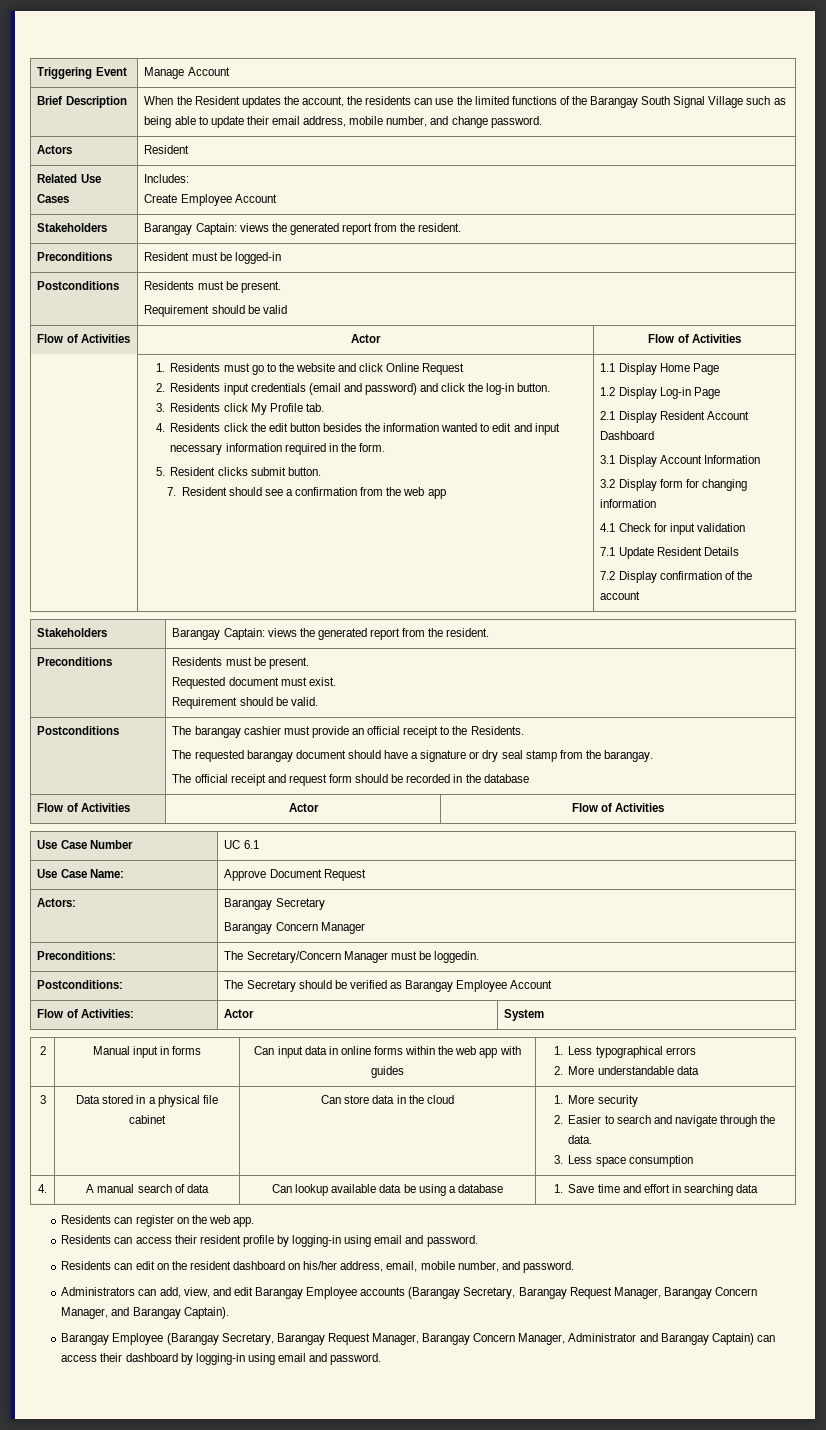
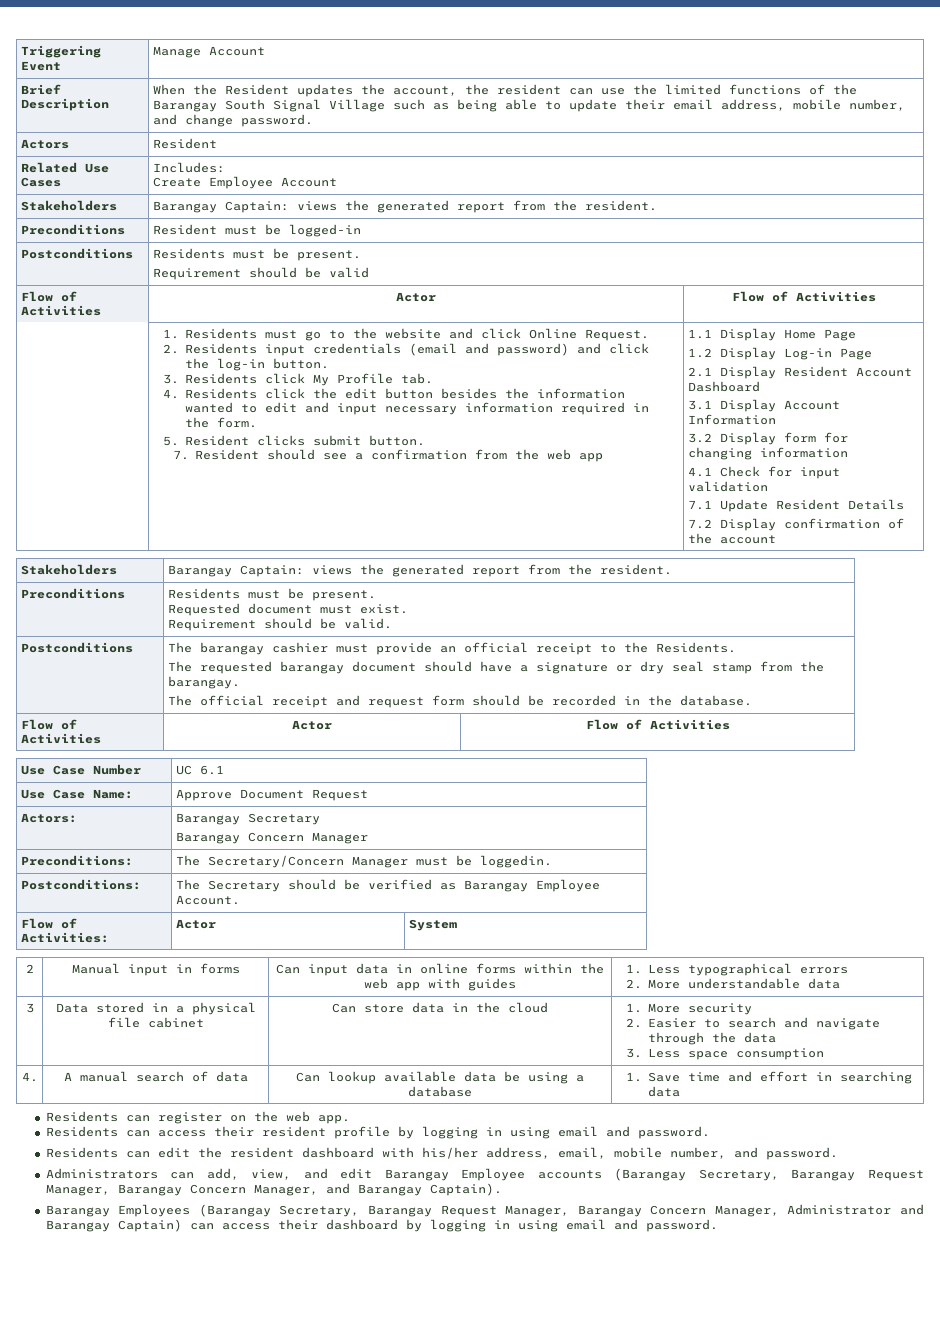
[365,96,412,105] residents -> [496,84,561,95] resident
[422,363,465,375] Request -> [584,329,649,341] Request.
[483,774,529,783] database -> [679,695,752,706] database.
[510,980,553,989] Account -> [175,895,240,905] Account.
[568,1135,593,1144] data. -> [743,1032,776,1043] data
[292,1235,342,1247] logging-in -> [421,1126,502,1139] logging in
[156,1263,169,1270] on -> (190, 1152) none
[288,1263,301,1270] on -> [381,1147,414,1157] with
[112,1333,164,1345] Employee -> [118,1204,191,1217] Employees
[195,1353,245,1365] logging-in -> [429,1219,510,1232] logging in

